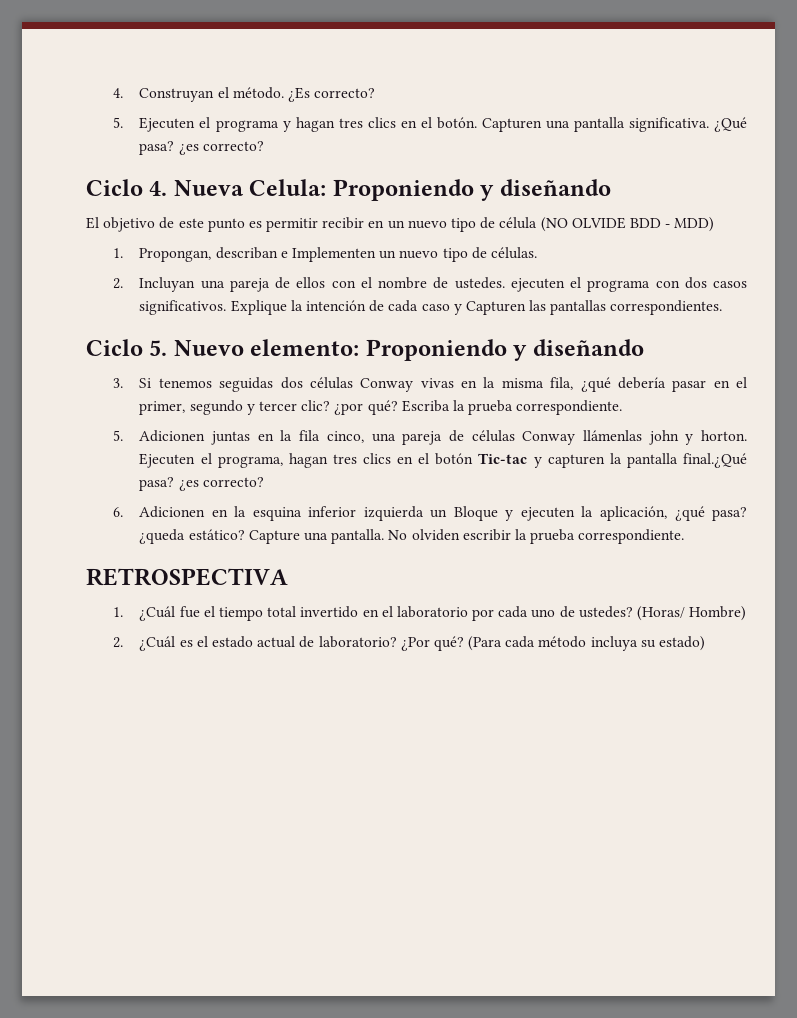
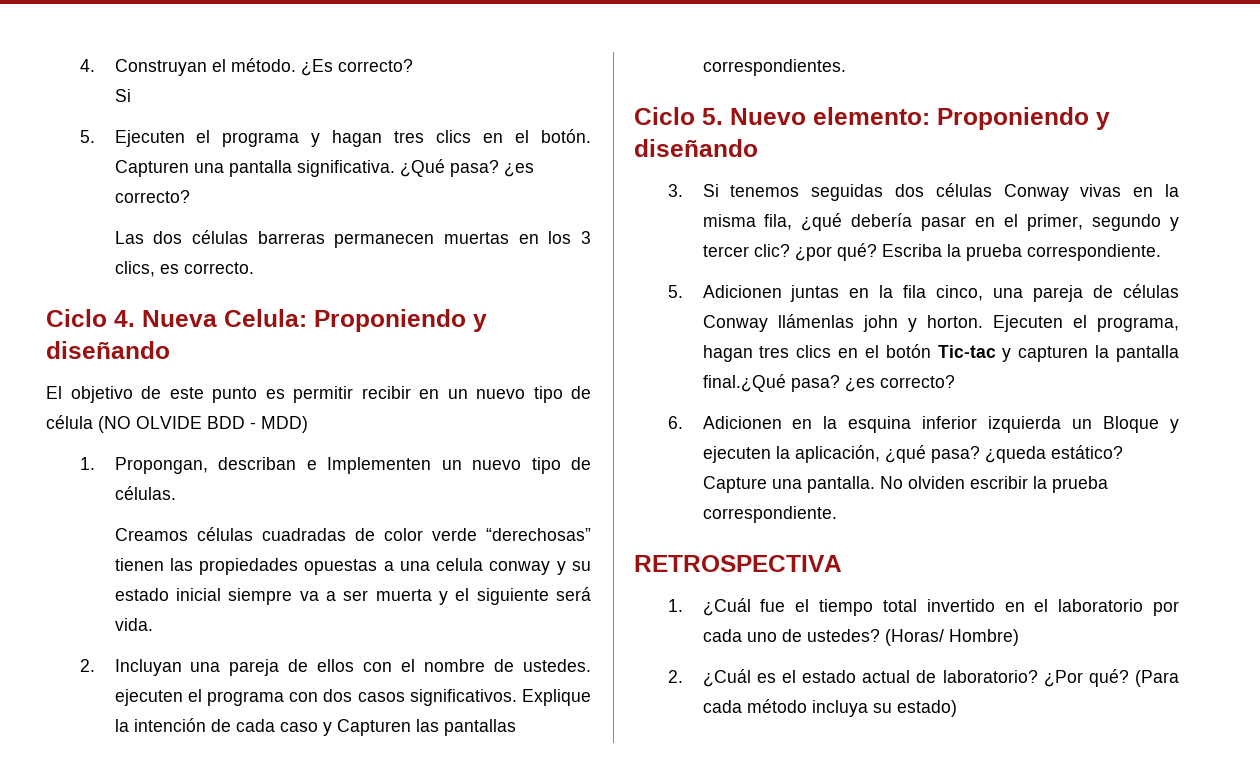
(376, 93) none -> [114,89,131,102] // Si
(264, 146) none -> [114,230,591,248] [114,261,254,277] // Las dos células barreras permanecen muertas en los 3 clics, es correcto.
(537, 253) none -> [114,527,591,541] [114,558,592,575] [114,587,591,605] [114,618,153,631] // Creamos células cuadradas de color verde “derechosas” tienen las propiedades opuestas a una celula conway y su estado inicial siempre va a ser muerta y el siguiente será vida.

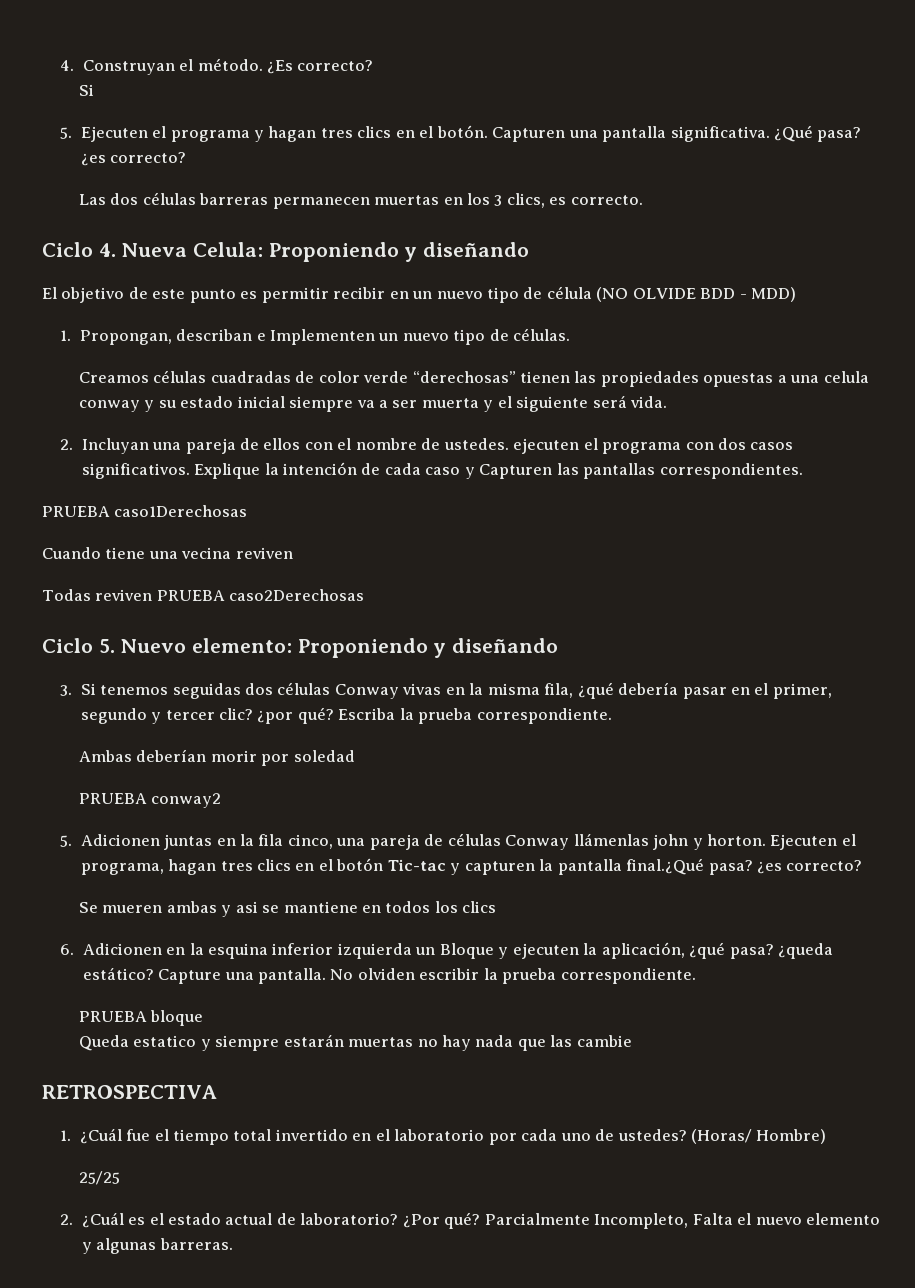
(846, 67) none -> [42,505,248,517] [42,547,293,559] [42,589,365,601] // PRUEBA caso1Derechosas // Cuando tiene una vecina reviven // Todas reviven PRUEBA caso2Derechosas
(1161, 252) none -> [78,749,355,766] [78,793,222,808] // Ambas deberían morir por soledad // PRUEBA conway2
(955, 381) none -> [78,901,497,917] // Se mueren ambas y asi se mantiene en todos los clics
(837, 514) none -> [78,1010,204,1026] [78,1034,632,1051] // PRUEBA bloque // Queda estatico y siempre estarán muertas no hay nada que las cambie
(1019, 637) none -> [78,1171,120,1185] // 25/25
[1135,670,1179,687] [702,699,957,717] (Para cada método incluya su estado) -> [484,1213,881,1229] [81,1238,233,1254] Parcialmente Incompleto, Falta el nuevo elemento y algunas barreras.

